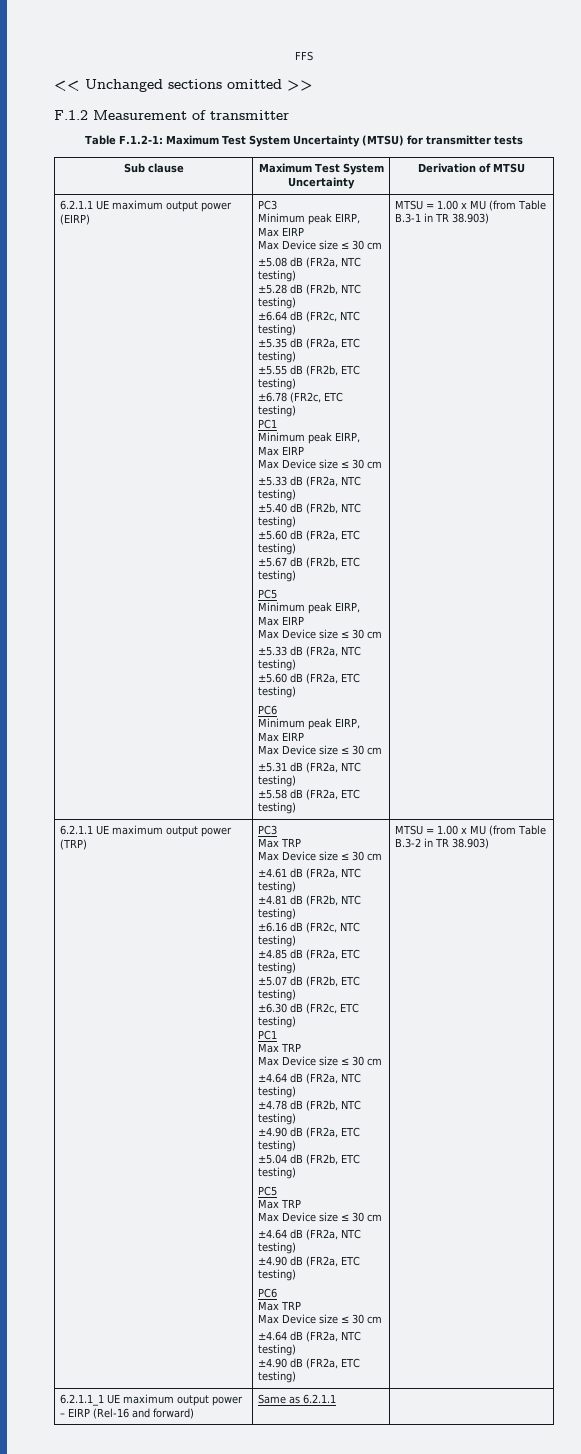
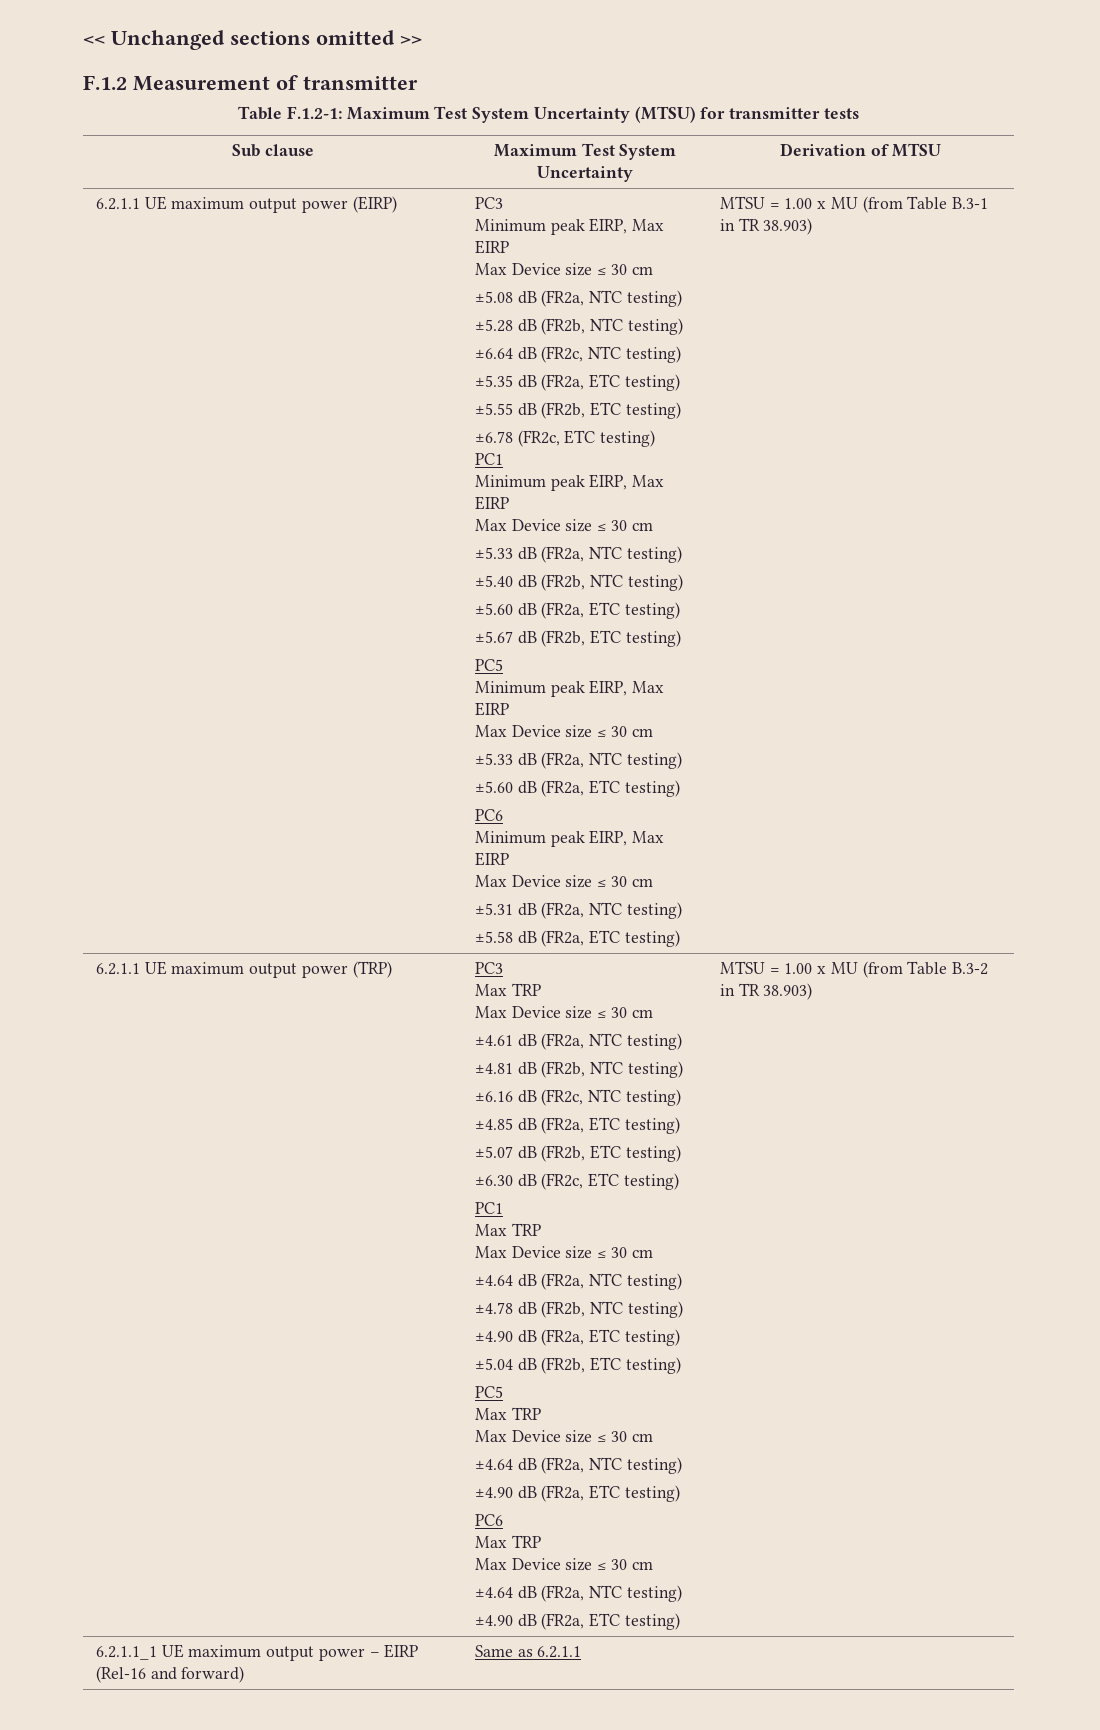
[295,51,313,61] FFS // -> (83, 40) none

